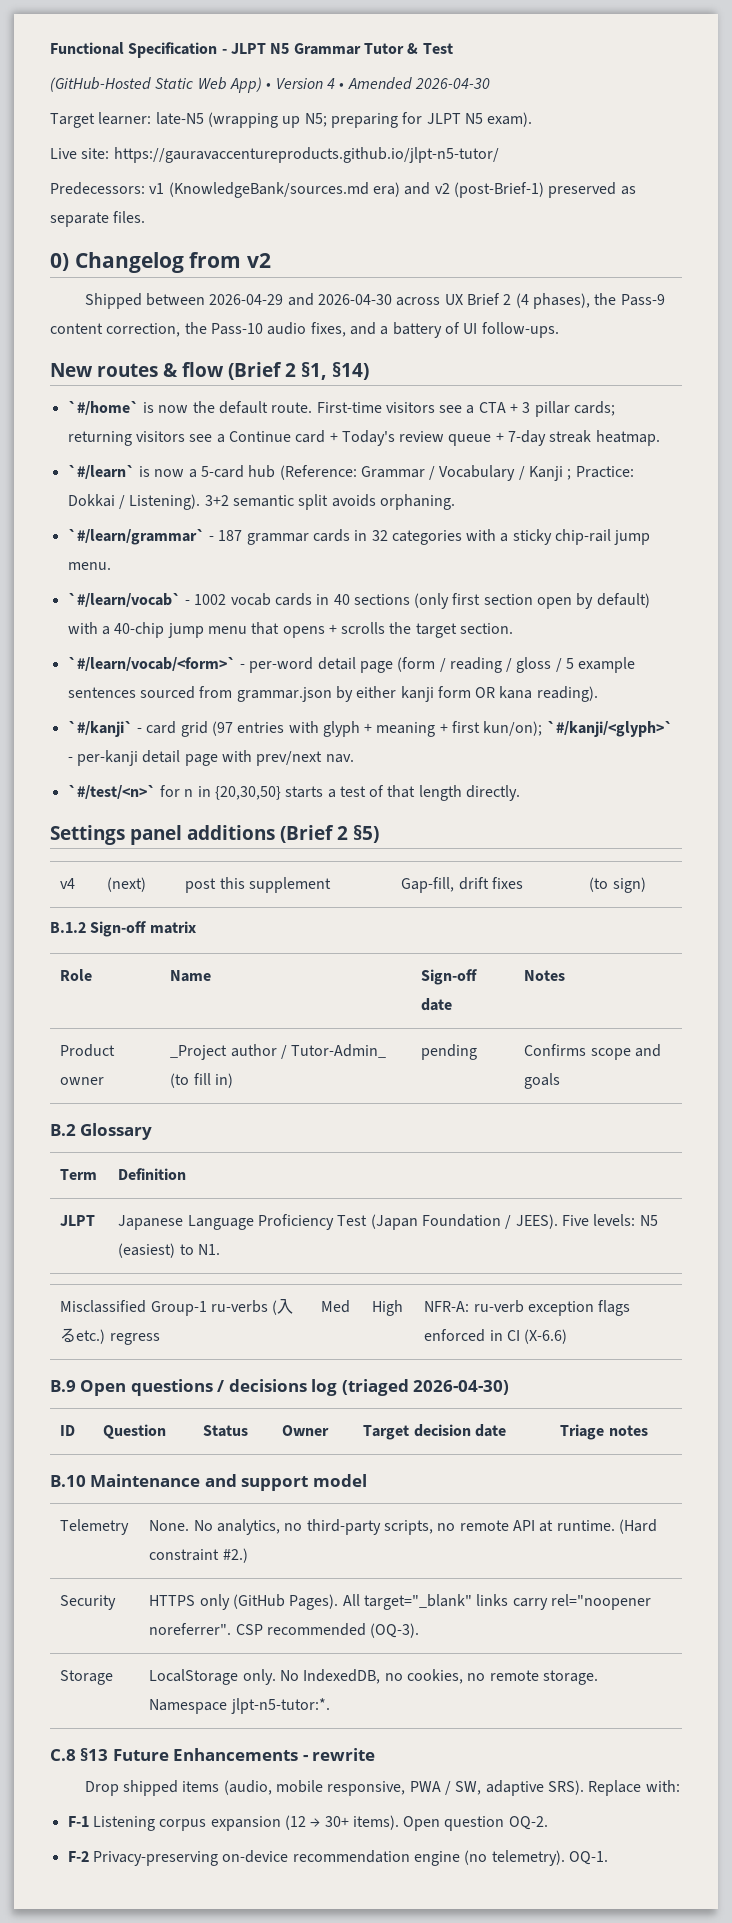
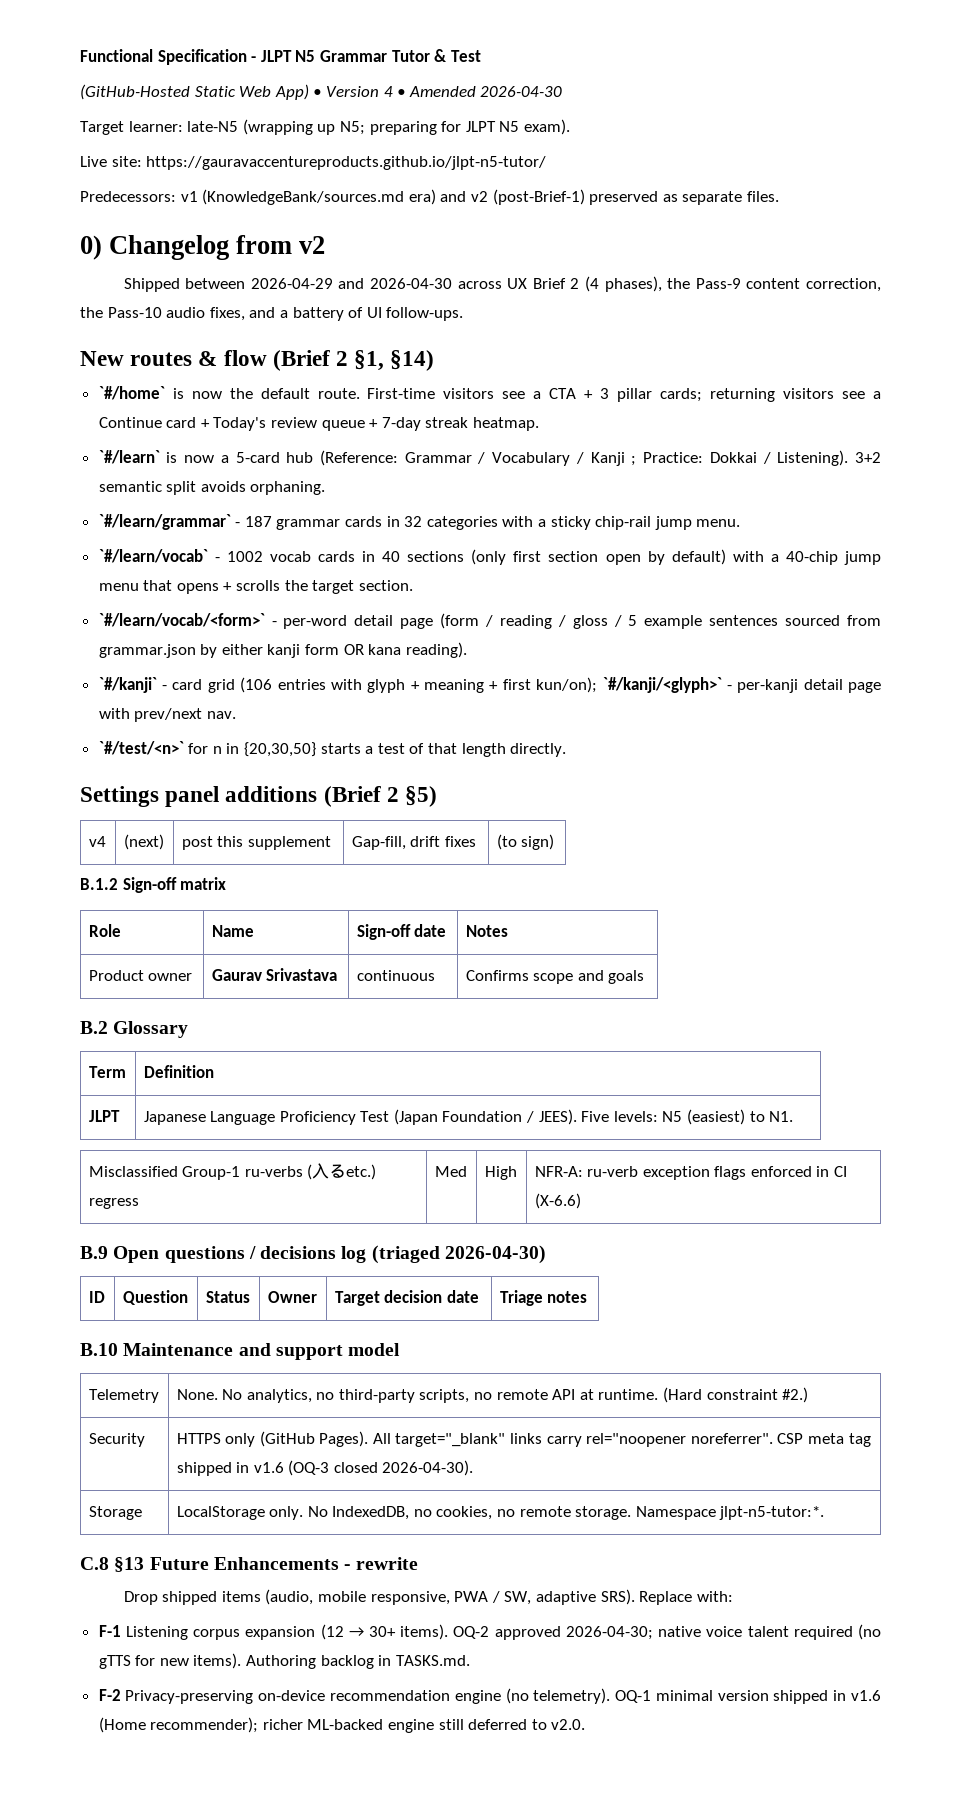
[211,721,233,736] (97 -> [240,677,273,693] (106
[170,1044,387,1060] [170,1073,234,1088] [421,1044,478,1060] _Project author / Tutor-Admin_ (to fill in) | pending -> [211,968,338,981] [356,970,435,981] Gaurav Srivastava | continuous
[267,1623,420,1638] recommended (OQ-3). -> [808,1433,871,1447] [176,1460,474,1476] meta tag shipped in v1.6 (OQ-3 closed 2026-04-30).
[403,1816,548,1831] Open question OQ-2. -> [453,1624,881,1640] [98,1653,470,1669] OQ-2 approved 2026-04-30; native voice talent required (no gTTS for new items). Authoring backlog in TASKS.md.
[568,1851,608,1865] OQ-1. -> [615,1690,881,1704] [98,1717,586,1733] OQ-1 minimal version shipped in v1.6 (Home recommender); richer ML-backed engine still deferred to v2.0.

